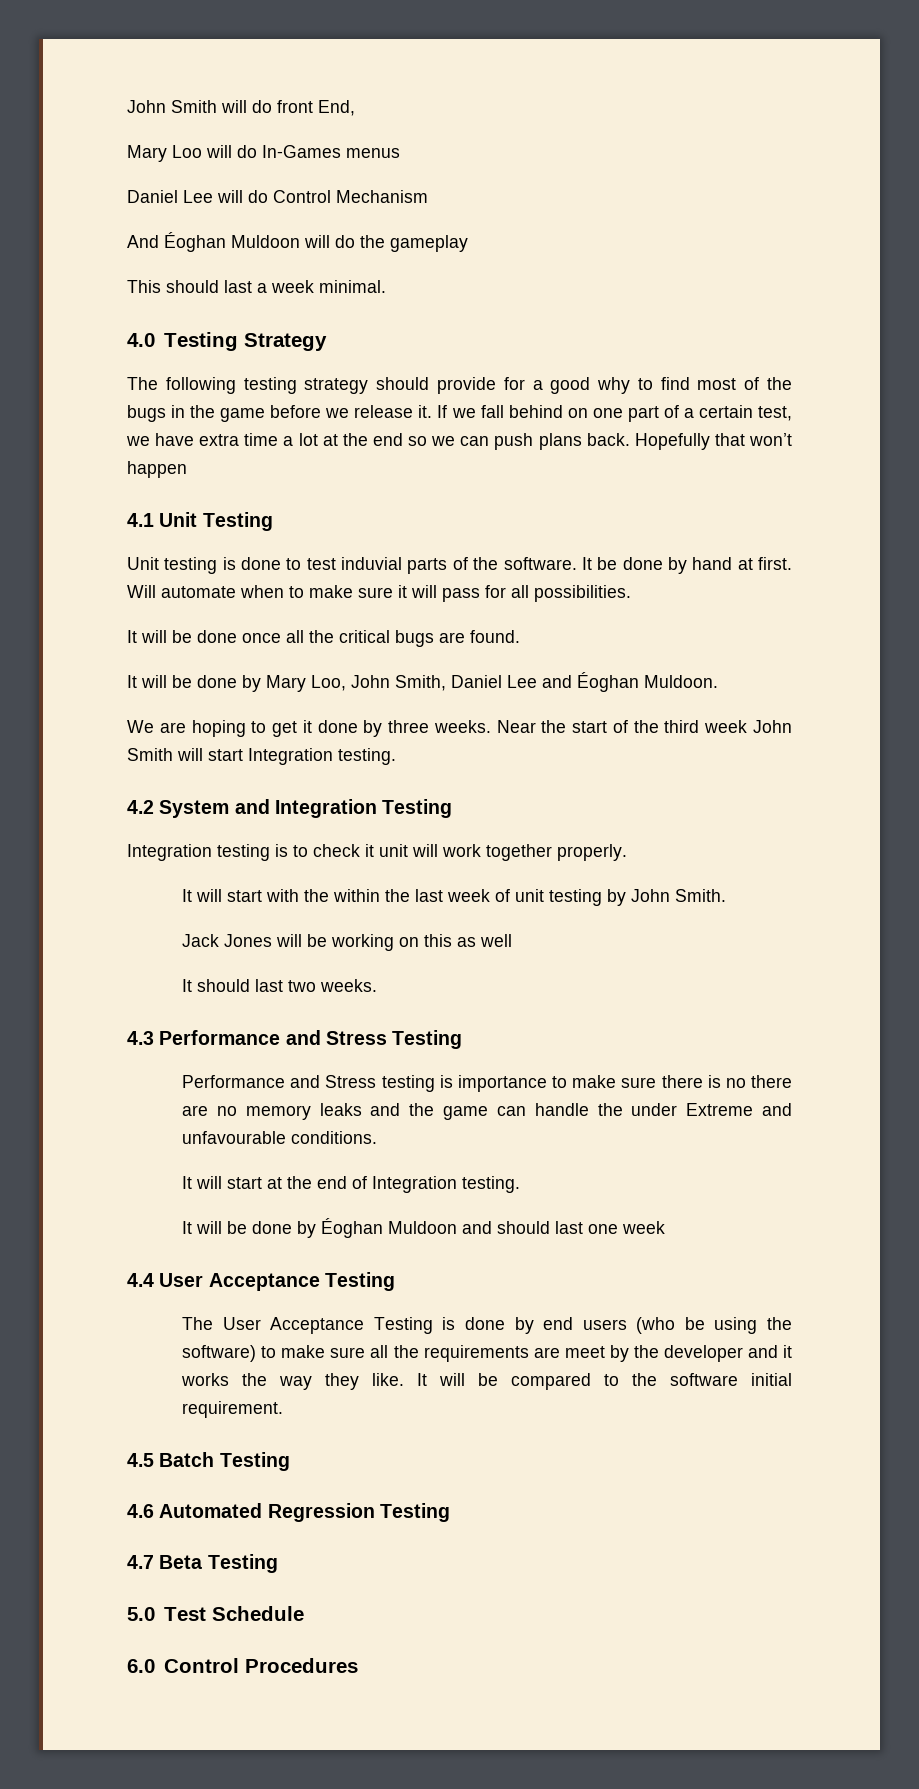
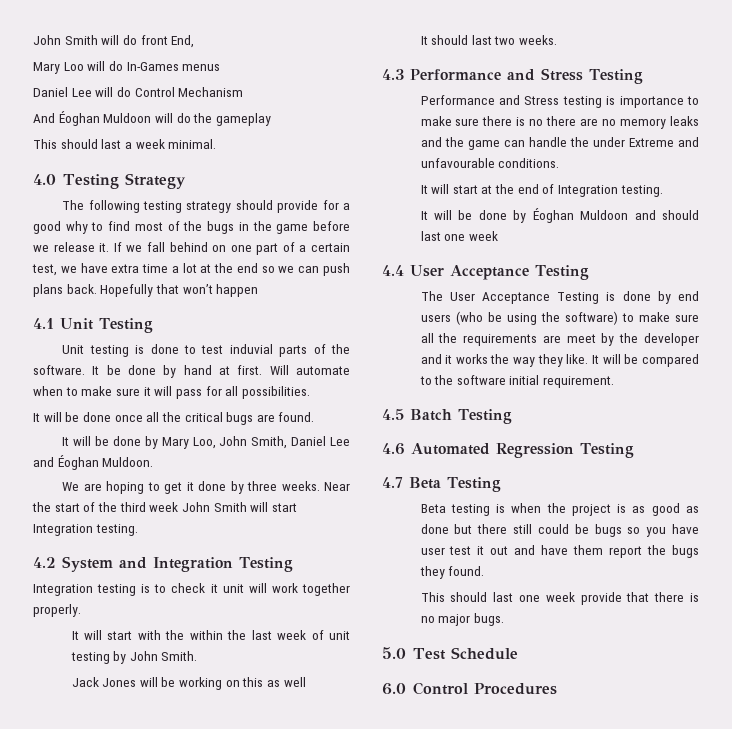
(278, 1563) none -> [420,503,699,516] [420,524,699,537] [420,545,699,558] [419,566,485,579] [420,592,699,605] [420,613,504,626] // Beta testing is when the project is as good as done but there still could be bugs so you have user test it out and have them report the bugs they found. // This should last one week provide that there is no major bugs.

